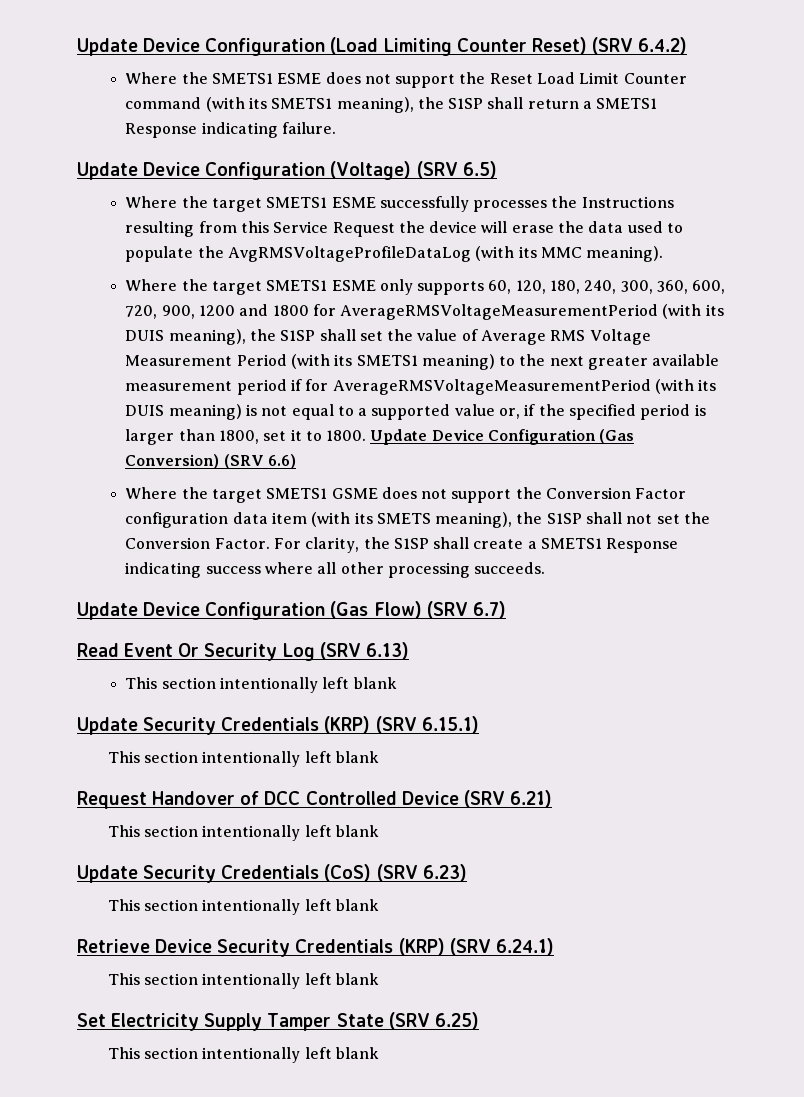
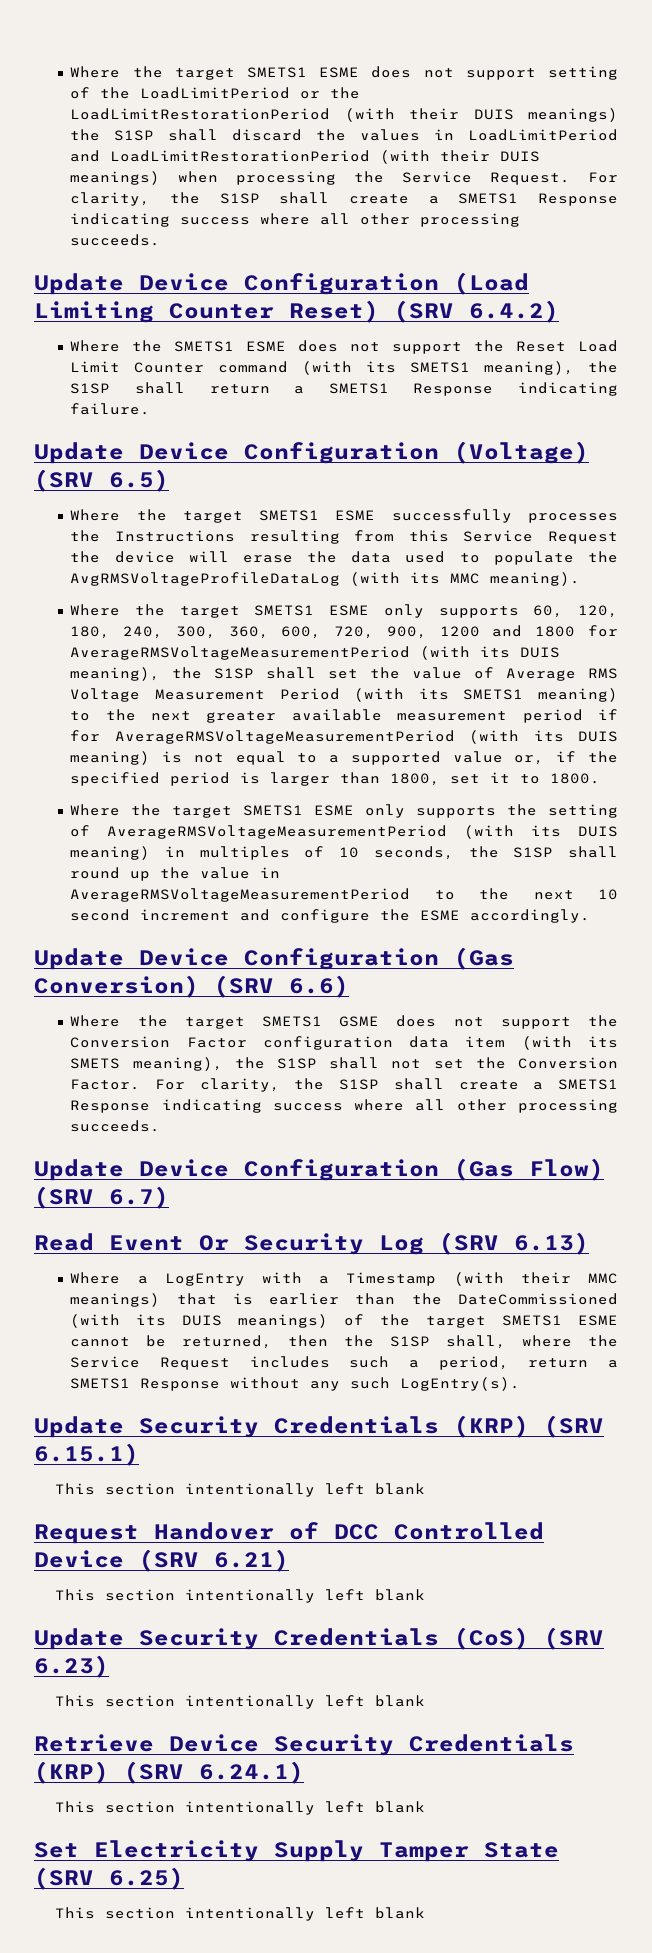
(77, 47) none -> [70,66,618,80] [70,87,361,99] [70,108,619,122] [70,129,618,141] [70,150,541,164] [70,171,618,185] [70,192,618,206] [70,213,521,227] [70,234,161,246] Where the target SMETS1 ESME does not support setting of the LoadLimitPeriod or the LoadLimitRestorationPeriod (with their DUIS meanings) the S1SP shall discard the values in LoadLimitPeriod and LoadLimitRestorationPeriod (with their DUIS meanings) when processing the Service Request. For clarity, the S1SP shall create a SMETS1 Response indicating success where all other processing succeeds. //
(367, 435) none -> [70,804,618,818] [70,825,618,839] [70,846,618,860] [70,867,281,881] [70,888,619,902] [70,909,591,923] // Where the target SMETS1 ESME only supports the setting of AverageRMSVoltageMeasurementPeriod (with its DUIS meaning) in multiples of 10 seconds, the S1SP shall round up the value in AverageRMSVoltageMeasurementPeriod to the next 10 second increment and configure the ESME accordingly. //
[125,677,397,693] This section intentionally left blank -> [70,1272,618,1286] [70,1293,618,1307] [70,1314,618,1328] [70,1335,618,1349] [70,1356,618,1370] [70,1377,521,1391] Where a LogEntry with a Timestamp (with their MMC meanings) that is earlier than the DateCommissioned (with its DUIS meanings) of the target SMETS1 ESME cannot be returned, then the S1SP shall, where the Service Request includes such a period, return a SMETS1 Response without any such LogEntry(s).

